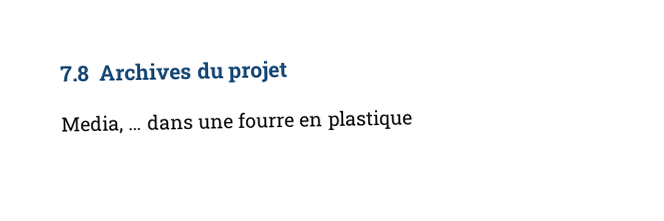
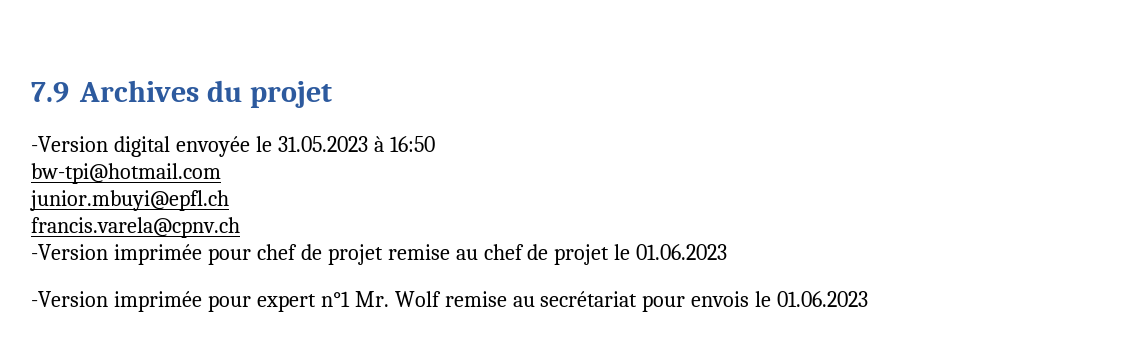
[60,64,90,83] 7.8 -> [31,82,69,103] 7.9
[61,109,413,135] Media, … dans une fourre en plastique -> [31,136,435,157] [31,163,221,184] [30,190,229,211] [31,217,240,238] [31,244,728,265] [31,291,869,312] -Version digital envoyée le 31.05.2023 à 16:50 // bw-tpi@hotmail.com // junior.mbuyi@epfl.ch // francis.varela@cpnv.ch // -Version imprimée pour chef de projet remise au chef de projet le 01.06.2023 // -Version imprimée pour expert n°1 Mr. Wolf remise au secrétariat pour envois le 01.06.2023

